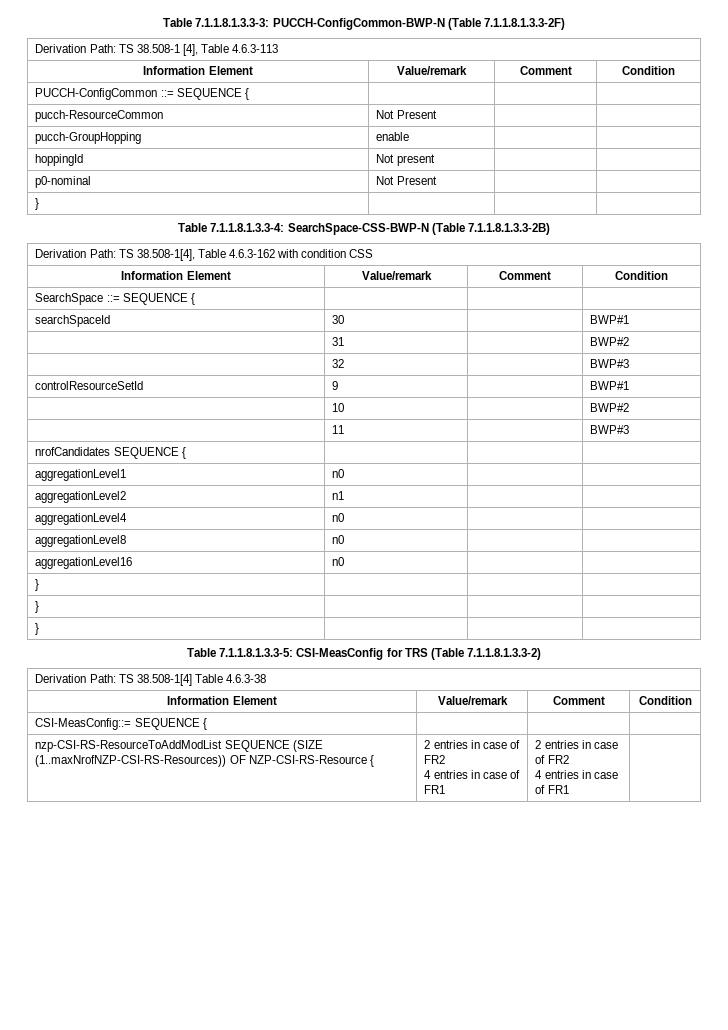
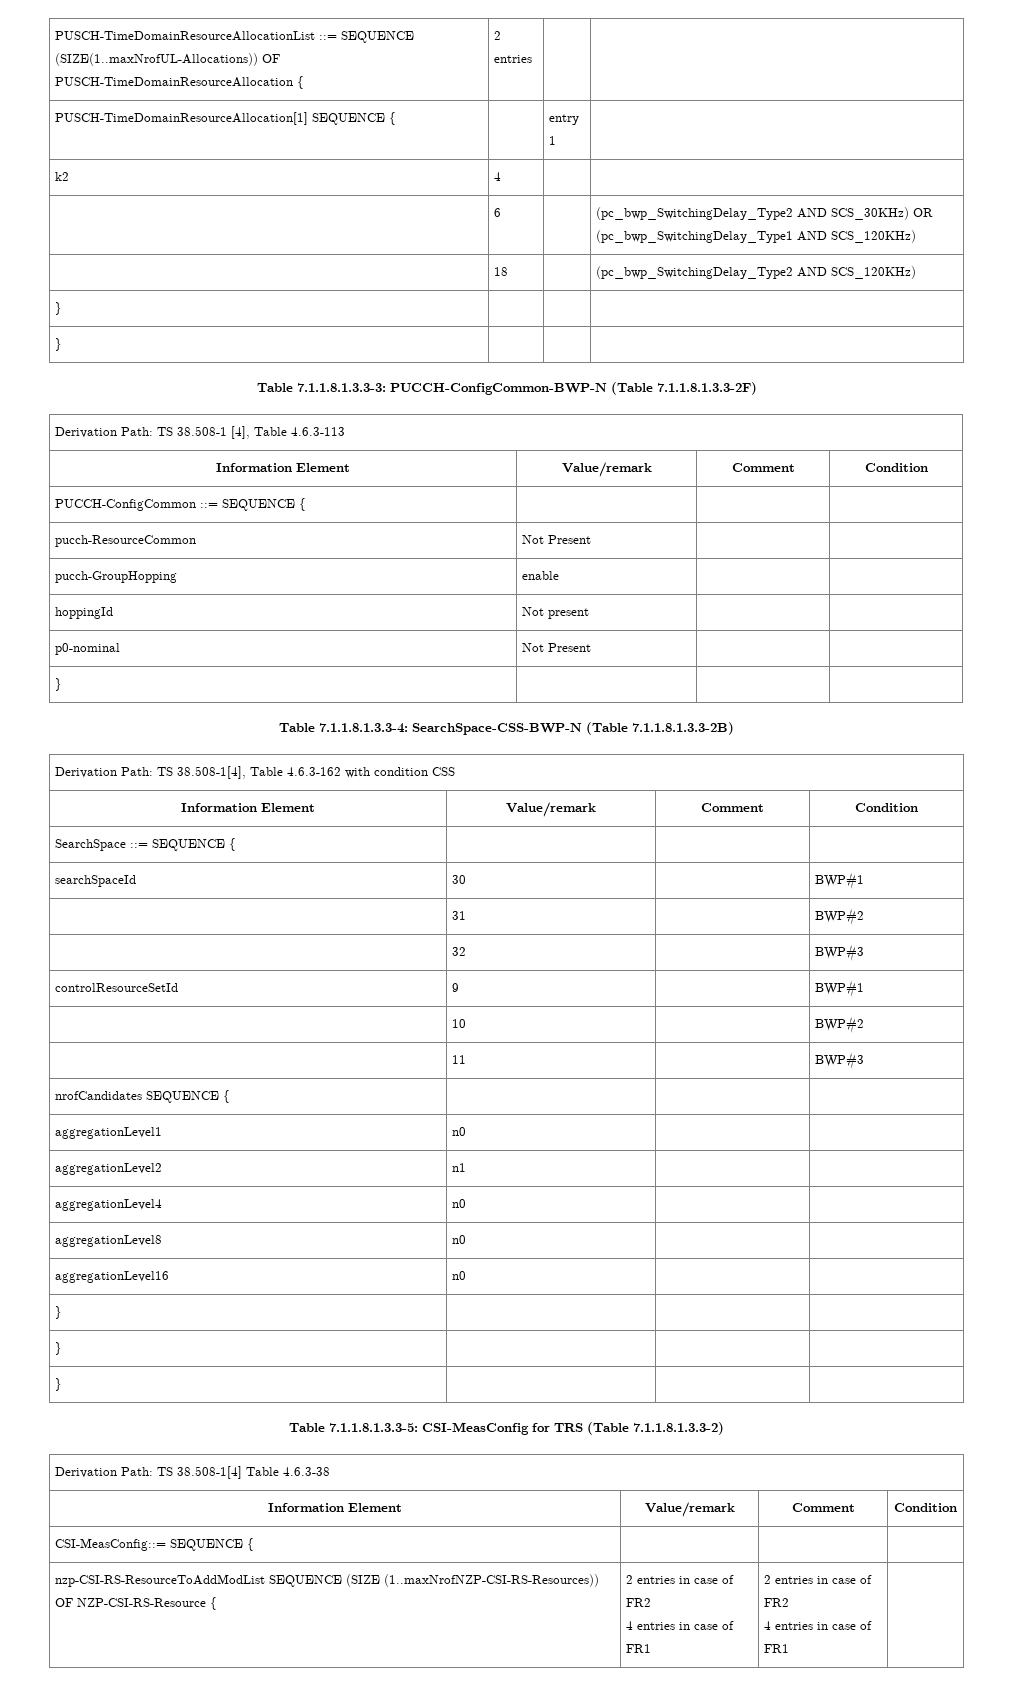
(163, 22) none -> [54,31,414,43] [54,53,280,66] [54,76,304,89] [493,31,501,40] [493,55,532,63] [54,112,396,125] [548,114,579,125] [548,136,556,145] [54,172,69,181] [493,172,501,181] [493,208,501,217] [595,207,933,220] [595,230,916,243] [493,267,508,276] [595,266,916,279] [54,302,62,315] [54,338,62,351] PUSCH-TimeDomainResourceAllocationList ::= SEQUENCE (SIZE(1..maxNrofUL-Allocations)) OF PUSCH-TimeDomainResourceAllocation { | 2 entries | | // PUSCH-TimeDomainResourceAllocation[1] SEQUENCE { | | entry 1 | // k2 | 4 | | // | 6 | | (pc_bwp_SwitchingDelay_Type2 AND SCS_30KHz) OR (pc_bwp_SwitchingDelay_Type1 AND SCS_120KHz) // | 18 | | (pc_bwp_SwitchingDelay_Type2 AND SCS_120KHz) // } | | | // } | | | //

